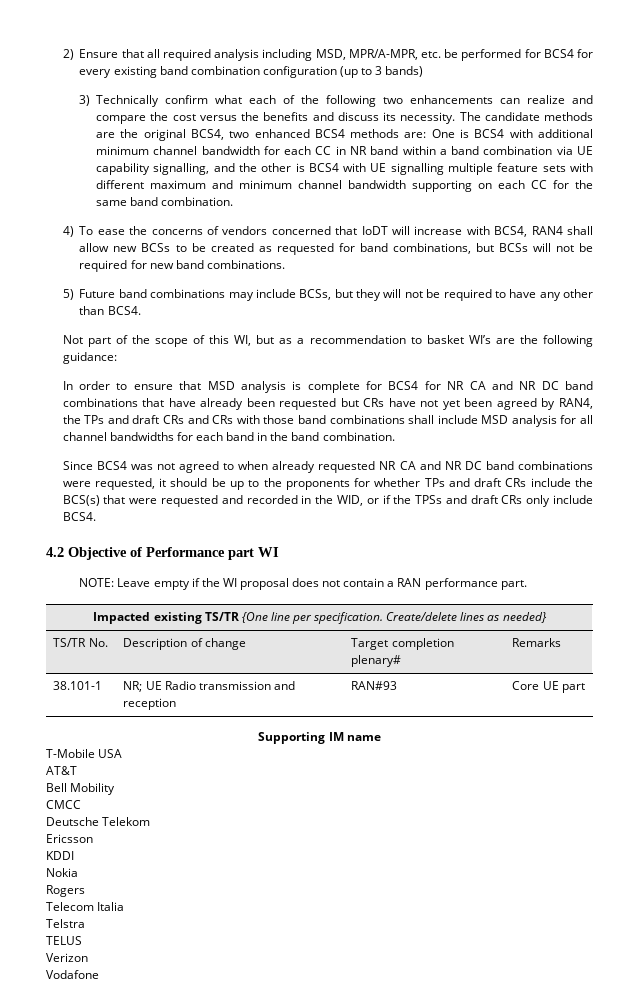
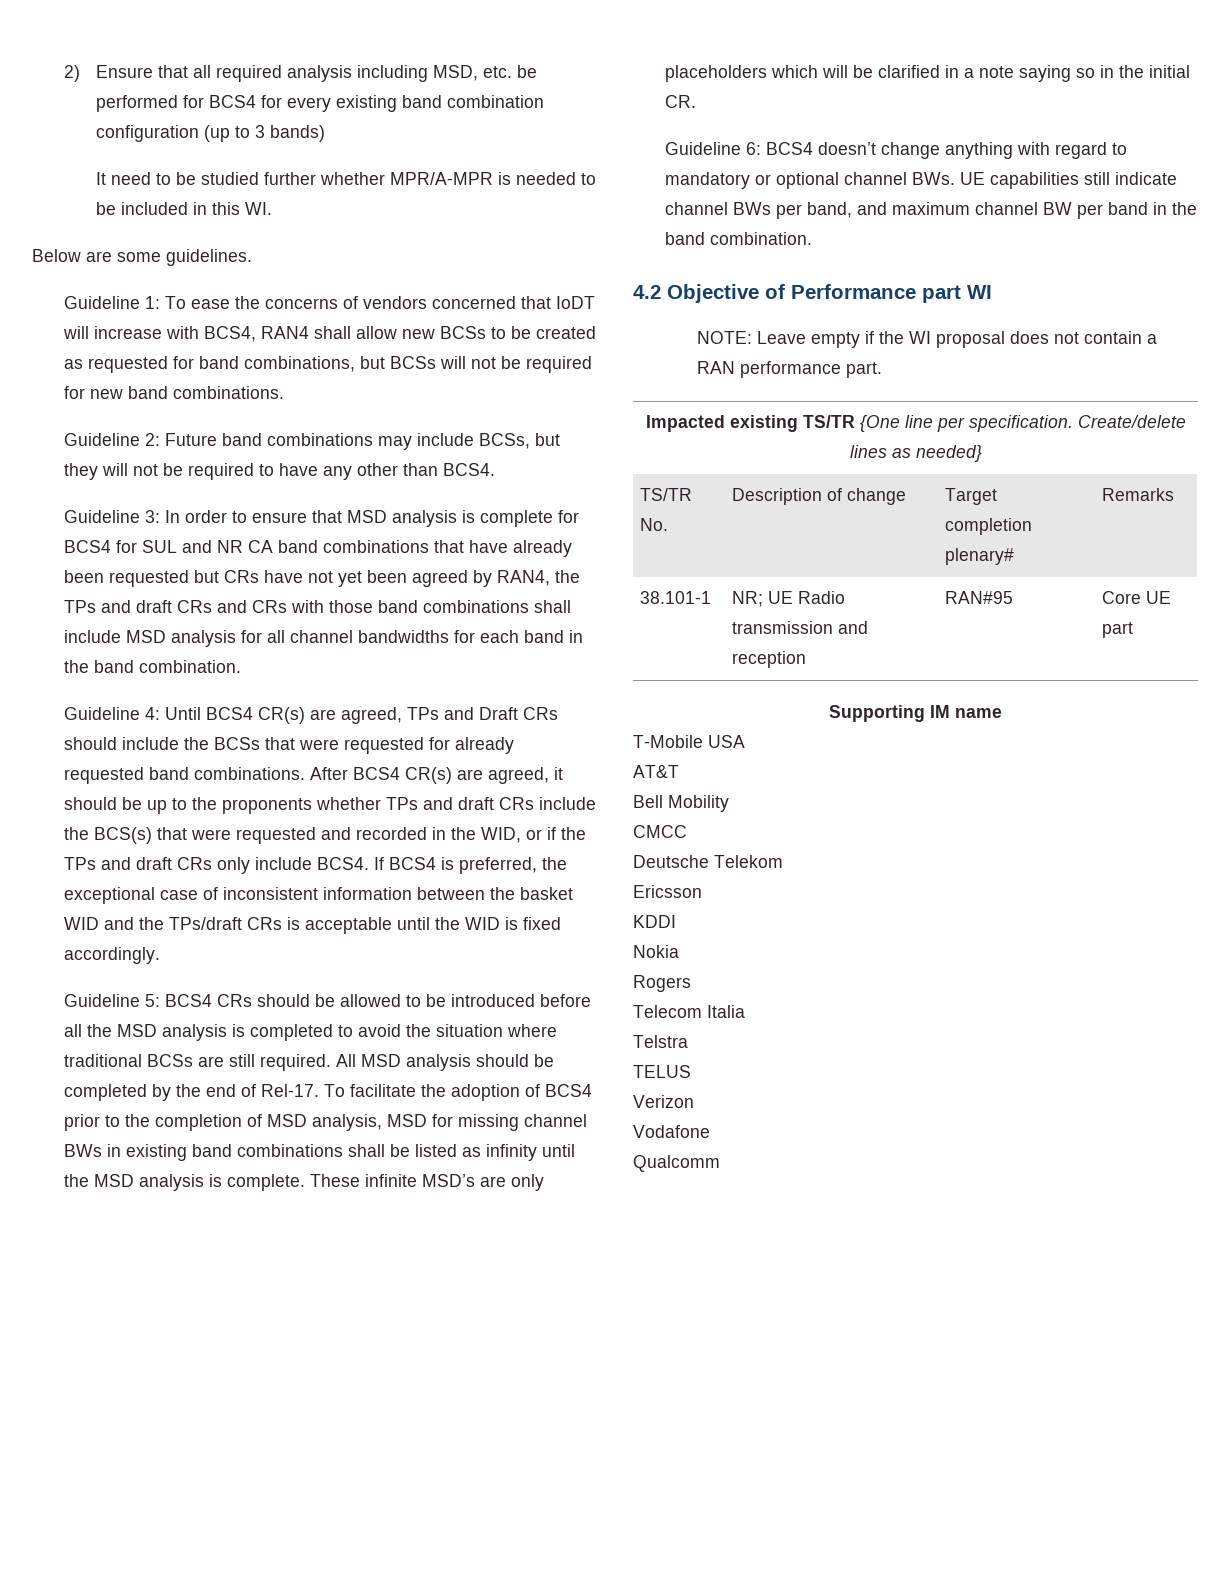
[348,49,418,60] MPR/A-MPR, -> (478, 73) none
[79,95,593,107] [96,112,593,124] [96,129,594,141] [96,146,594,155] [96,163,594,175] [96,180,593,192] [96,197,234,206] [62,226,74,237] 3) Technically confirm what each of the following two enhancements can realize and compare the cost versus the benefits and discuss its necessity. The candidate methods are the original BCS4, two enhanced BCS4 methods are: One is BCS4 with additional minimum channel bandwidth for each CC in NR band within a band combination via UE capability signalling, and the other is BCS4 with UE signalling multiple feature sets with different maximum and minimum channel bandwidth supporting on each CC for the same band combination. // 4) -> [95,172,596,185] [95,202,272,215] [32,249,252,266] [63,296,160,309] It need to be studied further whether MPR/A-MPR is needed to be included in this WI. // Below are some guidelines. // Guideline 1:
[62,289,74,300] 5) -> [63,433,160,446] Guideline 2:
[62,335,594,347] [62,352,117,364] Not part of the scope of this WI, but as a recommendation to basket WI’s are the following guidance: // -> [63,510,160,523] Guideline 3:
[447,381,559,390] NR CA and NR DC -> [141,540,273,553] SUL and NR CA
[62,461,593,473] [62,478,155,490] Since BCS4 was not agreed to when already requested NR CA and NR DC band combinations were requested, -> [63,707,558,724] [63,737,514,754] [63,767,549,784] Guideline 4: Until BCS4 CR(s) are agreed, TPs and Draft CRs should include the BCSs that were requested for already requested band combinations. After BCS4 CR(s) are agreed,
[354,478,371,487] for -> (312, 806) none
[415,495,443,504] TPSs -> [63,857,96,870] TPs
(96, 516) none -> [373,857,567,874] [63,887,573,904] [63,917,561,934] [63,947,160,964] [63,994,591,1007] [63,1024,557,1041] [63,1054,554,1071] [63,1084,592,1101] [63,1114,587,1131] [63,1144,575,1161] [63,1174,544,1191] [664,65,1190,82] [664,95,696,108] [664,142,1127,159] [664,172,1177,189] [664,202,1197,219] [664,232,812,245] If BCS4 is preferred, the exceptional case of inconsistent information between the basket WID and the TPs/draft CRs is acceptable until the WID is fixed accordingly. // Guideline 5: BCS4 CRs should be allowed to be introduced before all the MSD analysis is completed to avoid the situation where traditional BCSs are still required. All MSD analysis should be completed by the end of Rel-17. To facilitate the adoption of BCS4 prior to the completion of MSD analysis, MSD for missing channel BWs in existing band combinations shall be listed as infinity until the MSD analysis is complete. These infinite MSD’s are only placeholders which will be clarified in a note saying so in the initial CR. // Guideline 6: BCS4 doesn’t change anything with regard to mandatory or optional channel BWs. UE capabilities still indicate channel BWs per band, and maximum channel BW per band in the band combination.
[351,681,398,690] RAN#93 -> [945,591,1014,604] RAN#95
(99, 974) none -> [633,1155,720,1172] // Qualcomm

